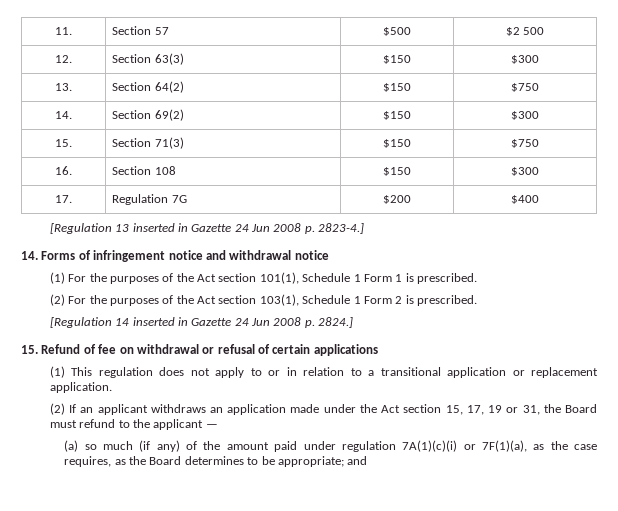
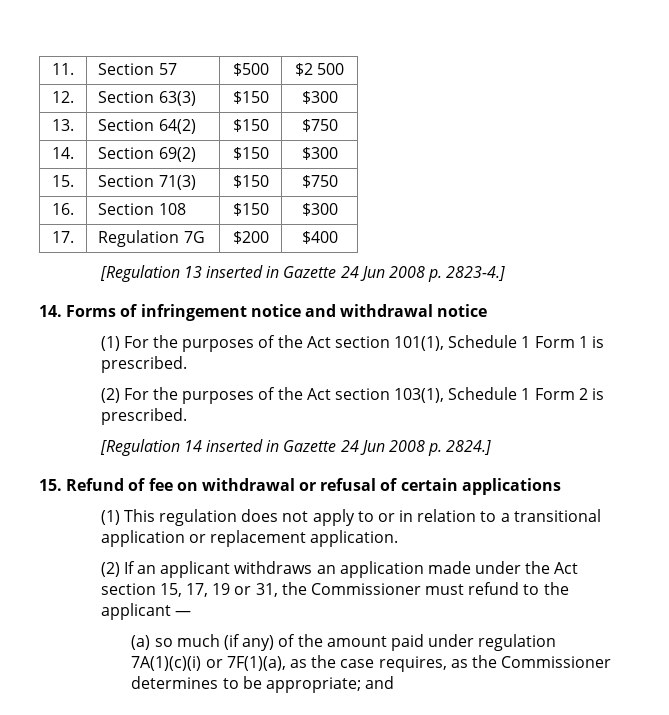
[564,404,597,413] Board -> [310,583,421,595] Commissioner
[149,456,182,465] Board -> [501,656,612,668] Commissioner

